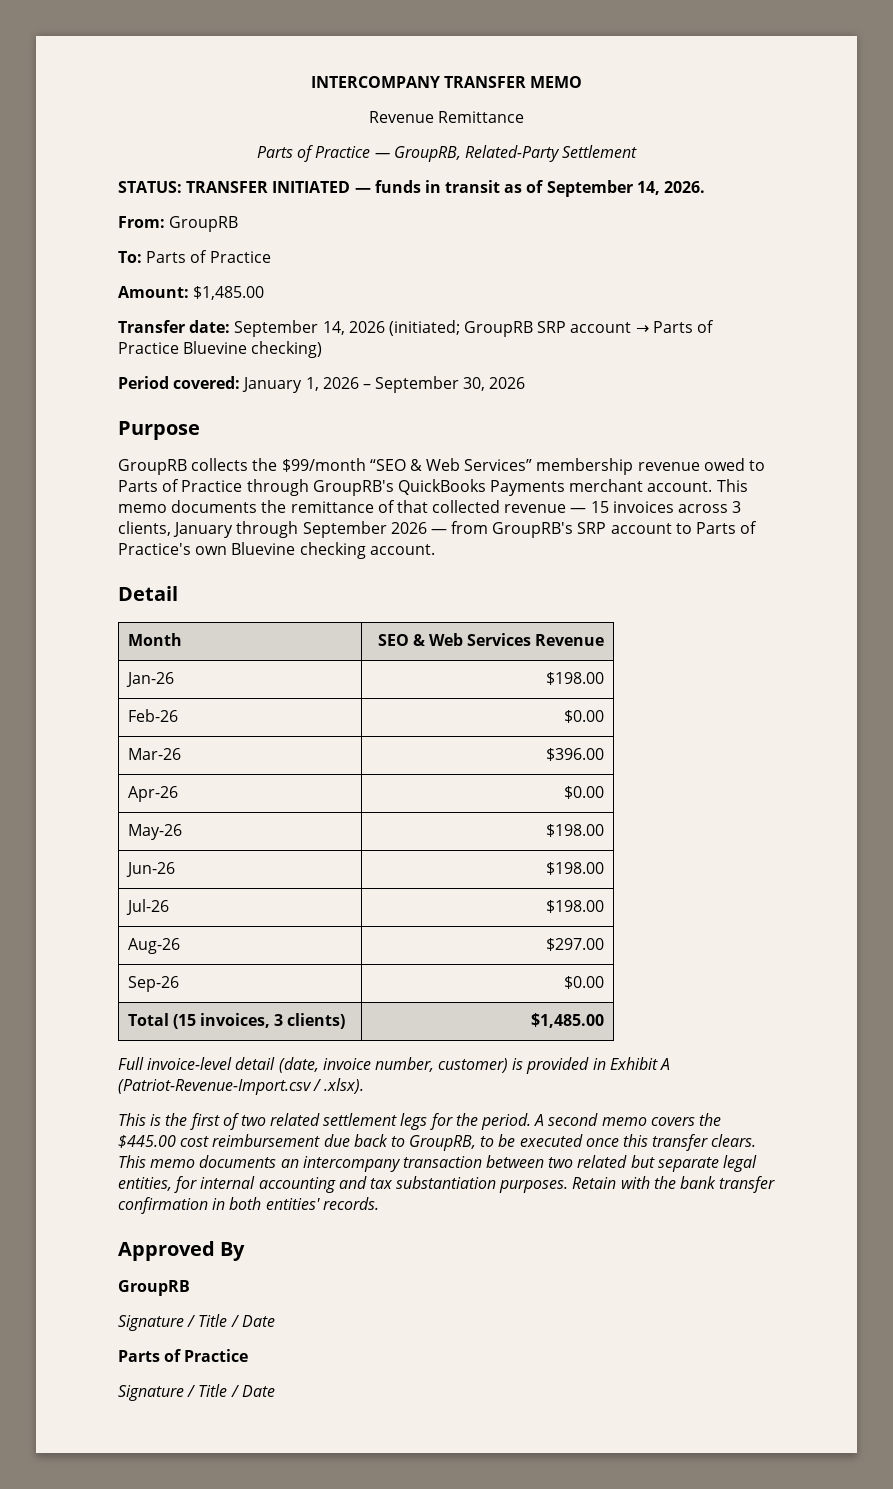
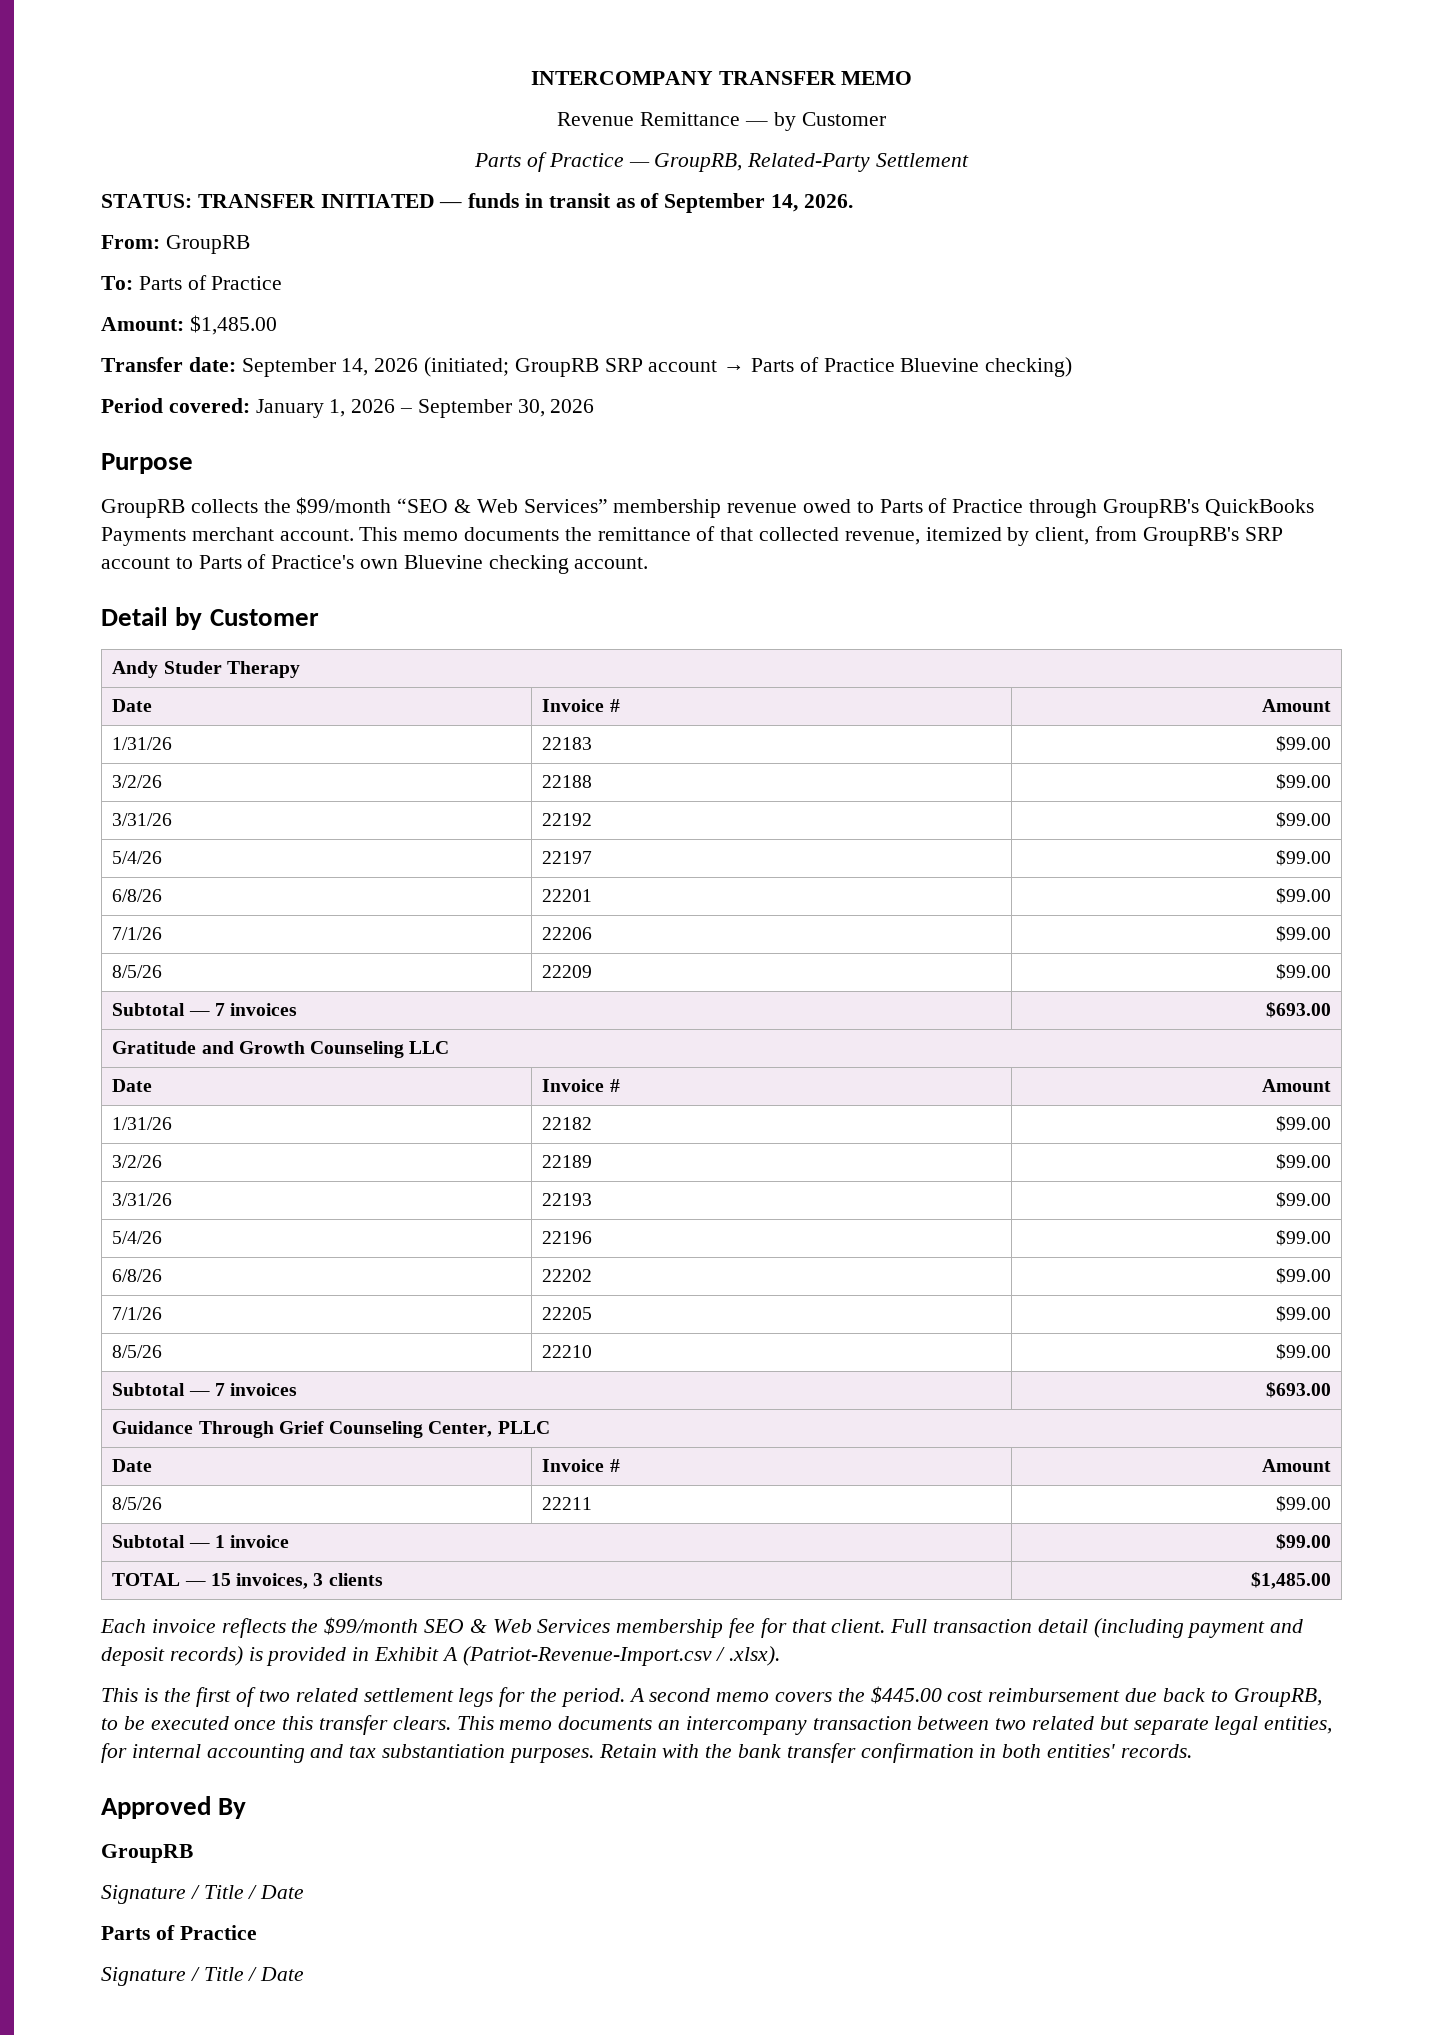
(525, 117) none -> [744,112,886,131] — by Customer
[504,501,742,513] [118,521,447,538] revenue — 15 invoices across 3 clients, January through September 2026 — -> [844,527,1090,546] revenue, itemized by client,
[127,633,182,646] [377,633,605,646] [125,672,174,687] [546,672,605,685] [127,709,178,722] [564,710,605,723] [127,748,181,760] [546,748,605,761] [127,786,178,802] [564,786,605,799] [127,824,182,840] [546,824,605,837] [125,862,175,877] [546,862,605,875] [125,899,169,915] [546,900,605,913] [127,938,180,954] [546,938,605,951] [127,976,179,992] [564,976,605,989] [127,1013,346,1029] [531,1013,605,1028] [118,1057,509,1073] // Month | SEO & Web Services Revenue // Jan-26 | $198.00 // Feb-26 | $0.00 // Mar-26 | $396.00 // Apr-26 | $0.00 // May-26 | $198.00 // Jun-26 | $198.00 // Jul-26 | $198.00 // Aug-26 | $297.00 // Sep-26 | $0.00 // Total (15 invoices, 3 clients) | $1,485.00 // Full invoice-level detail (date, invoice number, customer) -> [175,607,319,630] [112,661,300,678] [112,699,153,712] [542,699,620,712] [1261,699,1331,712] [112,737,173,750] [542,737,593,750] [1275,736,1331,752] [112,775,163,788] [542,775,593,788] [1275,774,1331,790] [112,813,173,826] [542,813,593,826] [1275,812,1331,828] [112,851,163,864] [542,851,593,864] [1275,850,1331,866] [112,889,163,902] [542,889,593,902] [1275,888,1331,904] [112,927,163,940] [542,927,593,940] [1275,926,1331,942] [112,965,163,978] [542,965,593,978] [1275,964,1331,980] [112,1003,298,1016] [1265,1002,1331,1018] [112,1041,450,1058] [112,1079,153,1092] [542,1079,620,1092] [1261,1079,1331,1092] [112,1117,173,1130] [542,1117,593,1130] [1275,1116,1331,1132] [112,1155,163,1168] [542,1155,593,1168] [1275,1154,1331,1170] [112,1193,173,1206] [542,1193,593,1206] [1275,1192,1331,1208] [112,1231,163,1244] [542,1231,593,1244] [1275,1230,1331,1246] [112,1269,163,1282] [542,1269,593,1282] [1275,1268,1331,1284] [112,1307,163,1320] [542,1307,593,1320] [1275,1306,1331,1322] [112,1345,163,1358] [542,1345,593,1358] [1275,1344,1331,1360] [112,1383,298,1396] [1265,1382,1331,1398] [112,1421,550,1438] [112,1459,153,1472] [542,1459,620,1472] [1261,1459,1331,1472] [112,1497,163,1510] [542,1497,593,1510] [1275,1496,1331,1512] [112,1535,290,1548] [1275,1534,1331,1550] [112,1573,383,1589] [1250,1572,1331,1589] [100,1617,1304,1638] [101,1646,243,1666] by Customer // Andy Studer Therapy // Date | Invoice # | Amount // 1/31/26 | 22183 | $99.00 // 3/2/26 | 22188 | $99.00 // 3/31/26 | 22192 | $99.00 // 5/4/26 | 22197 | $99.00 // 6/8/26 | 22201 | $99.00 // 7/1/26 | 22206 | $99.00 // 8/5/26 | 22209 | $99.00 // Subtotal — 7 invoices | $693.00 // Gratitude and Growth Counseling LLC // Date | Invoice # | Amount // 1/31/26 | 22182 | $99.00 // 3/2/26 | 22189 | $99.00 // 3/31/26 | 22193 | $99.00 // 5/4/26 | 22196 | $99.00 // 6/8/26 | 22202 | $99.00 // 7/1/26 | 22205 | $99.00 // 8/5/26 | 22210 | $99.00 // Subtotal — 7 invoices | $693.00 // Guidance Through Grief Counseling Center, PLLC // Date | Invoice # | Amount // 8/5/26 | 22211 | $99.00 // Subtotal — 1 invoice | $99.00 // TOTAL — 15 invoices, 3 clients | $1,485.00 // Each invoice reflects the $99/month SEO & Web Services membership fee for that client. Full transaction detail (including payment and deposit records)

